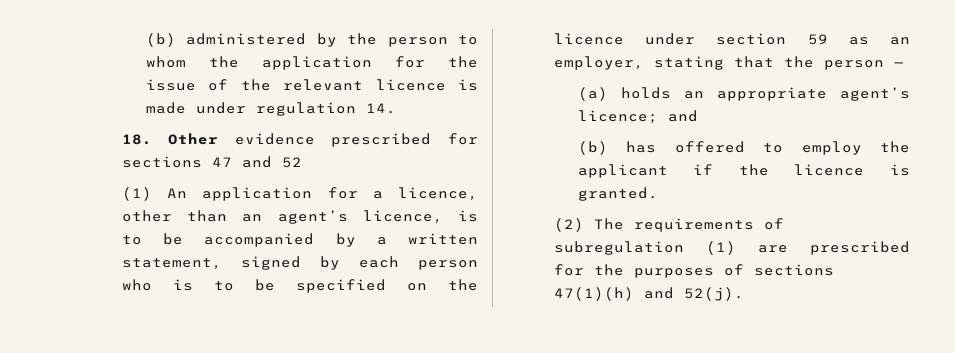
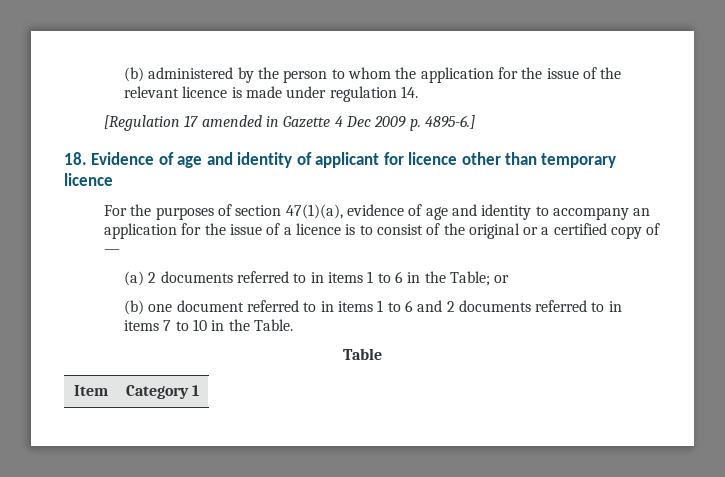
[121,133,478,147] [121,156,302,168] [121,187,478,201] [121,210,478,224] [121,233,478,247] [121,256,478,270] [121,279,478,293] [553,33,910,45] [553,56,904,70] [577,87,910,101] [577,110,698,124] [577,141,910,155] [577,164,910,178] [577,187,658,201] [553,218,784,232] [553,241,910,255] [553,264,834,278] [553,287,744,301] 18. Other evidence prescribed for sections 47 and 52 // (1) An application for a licence, other than an agent’s licence, is to be accompanied by a written statement, signed by each person who is to be specified on the licence under section 59 as an employer, stating that the person — // (a) holds an appropriate agent’s licence; and // (b) has offered to employ the applicant if the licence is granted. // (2) The requirements of subregulation (1) are prescribed for the purposes of sections 47(1)(h) and 52(j). -> [104,115,475,131] [64,152,617,168] [64,173,113,186] [104,204,651,220] [104,223,661,239] [104,249,121,254] [124,271,510,286] [124,300,622,315] [124,319,293,331] [343,348,382,360] [73,385,108,396] [125,385,200,399] [Regulation 17 amended in Gazette 4 Dec 2009 p. 4895-6.] // 18. Evidence of age and identity of applicant for licence other than temporary licence // For the purposes of section 47(1)(a), evidence of age and identity to accompany an application for the issue of a licence is to consist of the original or a certified copy of — // (a) 2 documents referred to in items 1 to 6 in the Table; or // (b) one document referred to in items 1 to 6 and 2 documents referred to in items 7 to 10 in the Table. // Table // Item | Category 1

